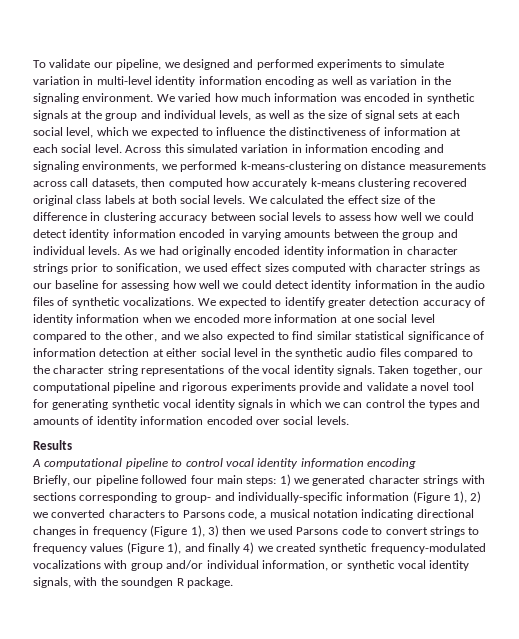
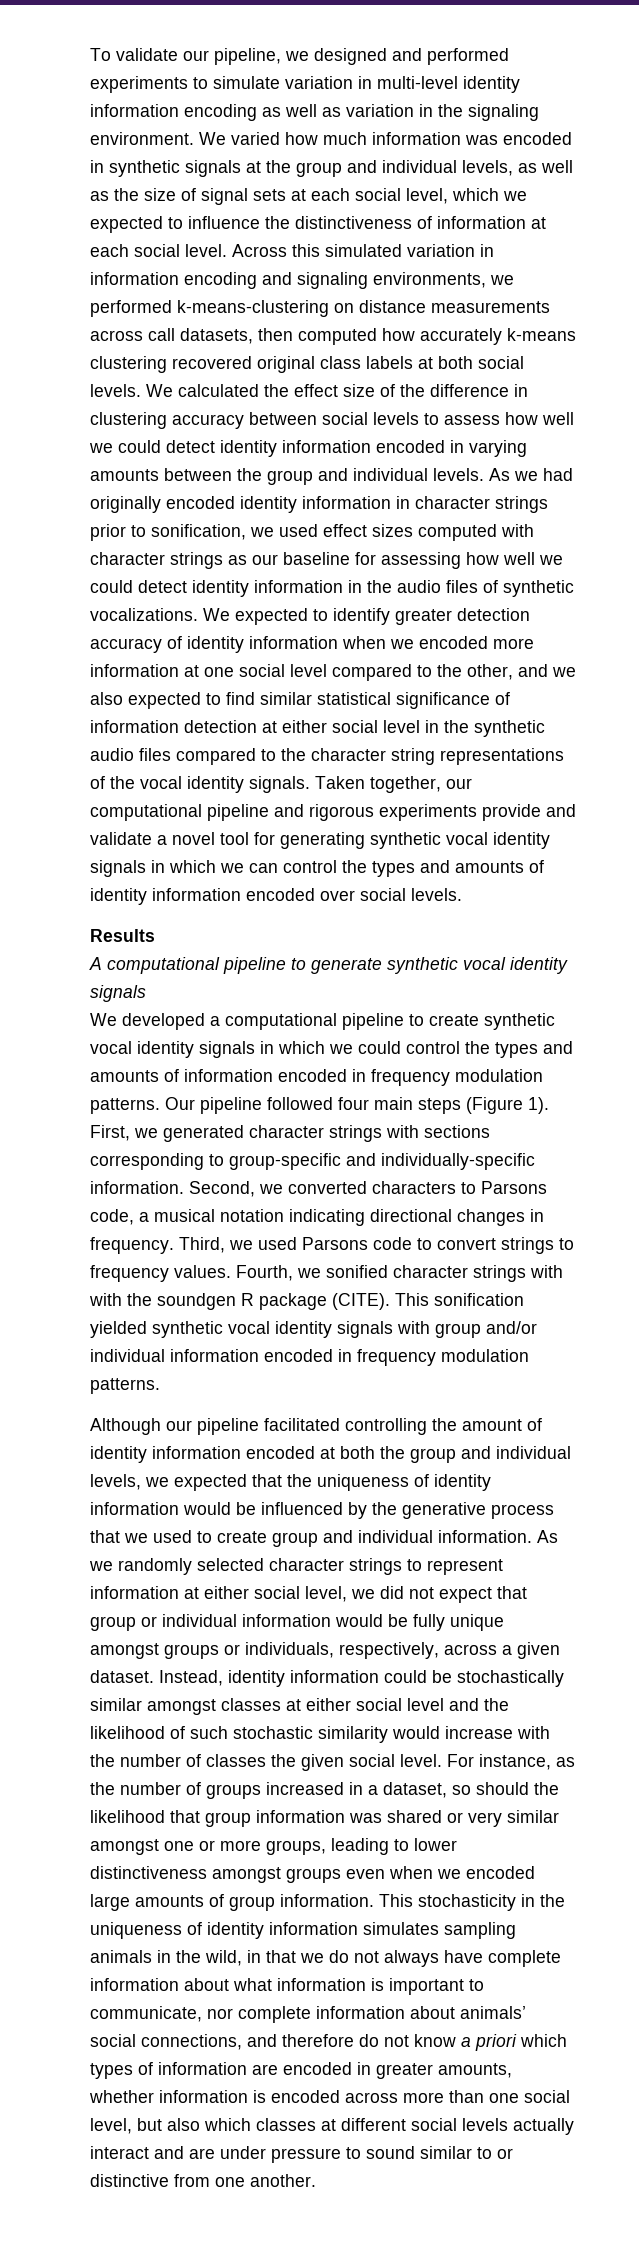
[185,458,416,469] [33,474,291,486] control vocal identity information encoding // Briefly, our pipeline followed four main steps: 1) -> [311,957,568,974] [90,985,146,1002] [90,1013,555,1030] [90,1041,573,1058] [90,1069,543,1086] [90,1097,549,1114] [90,1125,130,1141] generate synthetic vocal identity signals // We developed a computational pipeline to create synthetic vocal identity signals in which we could control the types and amounts of information encoded in frequency modulation patterns. Our pipeline followed four main steps (Figure 1). First,
[175,495,212,503] group- -> [229,1153,341,1170] group-specific
[346,491,482,503] information (Figure 1), 2) -> [90,1181,255,1197] information. Second,
[92,525,247,537] frequency (Figure 1), 3) then -> [90,1237,225,1254] frequency. Third,
[90,542,486,554] [33,560,470,571] [33,577,233,588] values (Figure 1), and finally 4) we created synthetic frequency-modulated vocalizations with group and/or individual information, or synthetic vocal identity signals, with the soundgen R package. -> [174,1265,563,1282] [89,1293,524,1310] [90,1321,537,1338] [90,1349,529,1366] [90,1378,160,1394] [90,1418,542,1435] [90,1446,571,1463] [90,1474,491,1491] [90,1502,554,1519] [90,1530,558,1547] [89,1558,503,1575] [90,1586,527,1603] [90,1614,504,1631] [90,1642,560,1659] [90,1670,564,1687] [90,1698,509,1715] [90,1726,550,1743] [90,1754,575,1771] [90,1782,559,1799] [90,1810,559,1827] [90,1838,457,1855] [90,1866,535,1883] [90,1894,565,1911] [90,1922,516,1939] [90,1950,561,1967] [90,1978,484,1995] [90,2006,526,2023] [90,2034,567,2051] [90,2062,512,2079] [89,2090,570,2103] [90,2118,574,2135] [90,2146,513,2163] [90,2174,316,2187] values. Fourth, we sonified character strings with with the soundgen R package (CITE). This sonification yielded synthetic vocal identity signals with group and/or individual information encoded in frequency modulation patterns. // Although our pipeline facilitated controlling the amount of identity information encoded at both the group and individual levels, we expected that the uniqueness of identity information would be influenced by the generative process that we used to create group and individual information. As we randomly selected character strings to represent information at either social level, we did not expect that group or individual information would be fully unique amongst groups or individuals, respectively, across a given dataset. Instead, identity information could be stochastically similar amongst classes at either social level and the likelihood of such stochastic similarity would increase with the number of classes the given social level. For instance, as the number of groups increased in a dataset, so should the likelihood that group information was shared or very similar amongst one or more groups, leading to lower distinctiveness amongst groups even when we encoded large amounts of group information. This stochasticity in the uniqueness of identity information simulates sampling animals in the wild, in that we do not always have complete information about what information is important to communicate, nor complete information about animals’ social connections, and therefore do not know a priori which types of information are encoded in greater amounts, whether information is encoded across more than one social level, but also which classes at different social levels actually interact and are under pressure to sound similar to or distinctive from one another.

